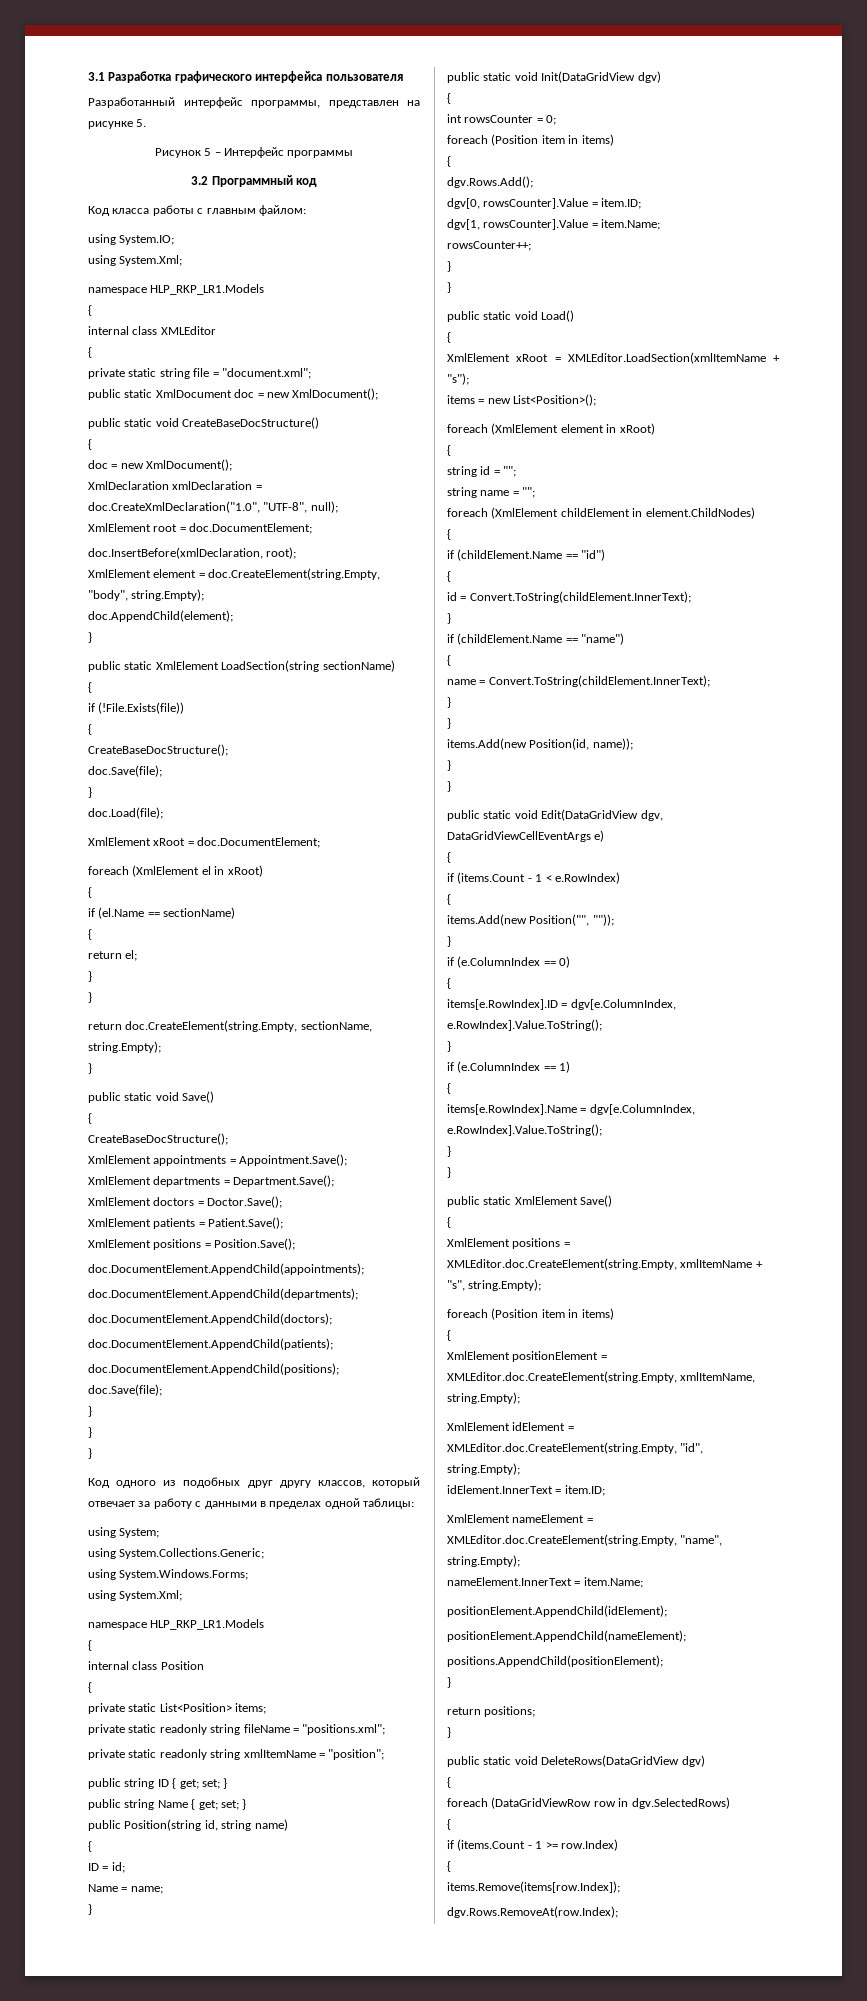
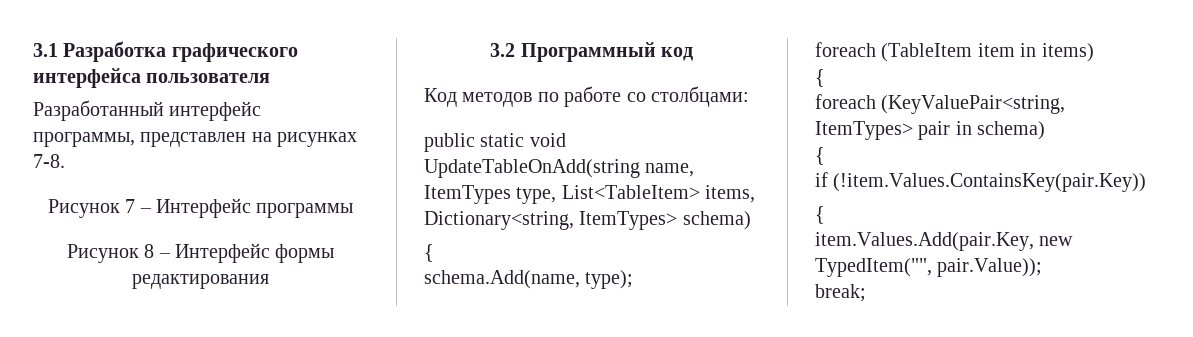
[88,119,147,129] [154,148,212,158] рисунке 5. // Рисунок 5 -> [277,132,358,147] [33,154,65,168] [47,199,136,218] рисунках 7-8. // Рисунок 7
[191,175,317,187] [88,205,306,216] [88,234,175,245] [88,255,183,266] [88,284,265,295] [88,305,92,316] [88,326,216,335] [88,347,92,358] [88,368,311,379] [88,388,379,400] [88,417,320,429] [88,439,92,450] [88,459,233,471] [88,481,262,490] [88,501,338,513] [88,523,313,534] [88,547,297,559] [88,568,381,580] [88,589,205,601] [88,610,233,622] [88,632,92,643] [88,660,395,672] [88,682,92,693] [88,702,185,714] [88,724,92,735] [88,744,228,756] [88,765,162,777] [88,787,92,798] [88,807,163,819] [88,837,321,848] [88,865,263,877] [88,887,92,898] [88,907,236,919] [88,929,92,940] [88,950,138,961] [88,971,92,982] [88,992,92,1003] [88,1020,372,1032] [88,1041,161,1053] [88,1063,92,1074] [88,1091,215,1103] [88,1113,92,1124] [88,1133,228,1145] [88,1154,348,1166] [88,1175,335,1187] [88,1196,283,1208] [88,1217,284,1229] [88,1238,296,1250] [88,1263,364,1275] [88,1288,358,1300] [88,1313,332,1325] [88,1338,333,1350] [88,1363,339,1375] [88,1384,162,1396] [88,1406,92,1417] [88,1427,92,1438] [88,1448,92,1459] [88,1477,420,1488] [88,1498,414,1509] [88,1527,160,1538] [88,1548,265,1559] [88,1569,249,1580] [88,1590,183,1601] [88,1619,265,1630] [88,1640,92,1651] [88,1661,204,1670] [88,1682,92,1693] [88,1703,267,1714] [88,1724,386,1735] [88,1749,385,1760] [88,1778,228,1789] [88,1799,247,1810] [88,1819,288,1831] [88,1841,92,1852] [88,1862,125,1873] [88,1884,163,1894] [88,1904,92,1915] [447,71,661,83] [447,93,451,104] [447,114,557,125] [447,134,614,146] [447,156,451,167] [447,176,533,188] [447,198,642,209] [447,219,661,230] [447,241,531,251] [447,261,451,272] [447,282,451,293] [447,310,575,322] [447,332,451,343] [447,352,780,364] [447,373,469,385] [447,394,597,406] [447,423,655,435] [447,445,451,456] [447,466,517,477] [447,487,536,498] [447,507,755,519] [447,529,451,540] [447,549,606,561] [447,571,451,582] [447,591,691,603] [447,613,451,624] [447,633,625,645] [447,655,451,666] [447,675,710,687] [447,697,451,708] [447,718,451,729] [447,738,633,750] [447,760,451,771] [447,781,451,792] [447,809,663,821] [447,830,605,842] [447,852,451,863] [447,872,620,884] [447,894,451,905] [447,914,614,926] [447,936,451,947] [447,956,571,968] [447,978,451,989] [447,999,676,1010] [447,1019,602,1031] [447,1041,451,1052] [447,1061,571,1073] [447,1083,451,1094] [447,1104,695,1115] [447,1124,602,1136] [447,1146,451,1157] [447,1167,451,1178] [447,1195,613,1207] [447,1217,451,1228] [447,1238,570,1249] [447,1258,763,1270] [447,1279,542,1291] [447,1308,614,1320] [447,1330,451,1341] [447,1351,607,1362] [447,1371,756,1383] [447,1392,520,1404] [447,1422,574,1431] [447,1442,704,1454] [447,1463,520,1475] [447,1485,605,1496] [447,1514,593,1523] [447,1534,723,1546] [447,1555,520,1567] [447,1577,643,1588] [447,1605,667,1617] [447,1630,686,1642] [447,1655,663,1667] [447,1677,451,1688] [447,1706,536,1717] [447,1727,451,1738] [447,1755,705,1767] [447,1777,451,1788] [447,1797,730,1809] [447,1819,451,1830] [447,1839,618,1851] [447,1861,451,1872] [447,1881,620,1893] [447,1906,618,1918] 3.2 Программный код // Код класса работы с главным файлом: // using System.IO; // using System.Xml; // namespace HLP_RKP_LR1.Models // { // internal class XMLEditor // { // private static string file = "document.xml"; // public static XmlDocument doc = new XmlDocument(); // public static void CreateBaseDocStructure() // { // doc = new XmlDocument(); // XmlDeclaration xmlDeclaration = doc.CreateXmlDeclaration("1.0", "UTF-8", null); // XmlElement root = doc.DocumentElement; // doc.InsertBefore(xmlDeclaration, root); // XmlElement element = doc.CreateElement(string.Empty, "body", string.Empty); // doc.AppendChild(element); // } // public static XmlElement LoadSection(string sectionName) // { // if (!File.Exists(file)) // { // CreateBaseDocStructure(); // doc.Save(file); // } // doc.Load(file); // XmlElement xRoot = doc.DocumentElement; // foreach (XmlElement el in xRoot) // { // if (el.Name == sectionName) // { // return el; // } // } // return doc.CreateElement(string.Empty, sectionName, string.Empty); // } // public static void Save() // { // CreateBaseDocStructure(); // XmlElement appointments = Appointment.Save(); // XmlElement departments = Department.Save(); // XmlElement doctors = Doctor.Save(); // XmlElement patients = Patient.Save(); // XmlElement positions = Position.Save(); // doc.DocumentElement.AppendChild(appointments); // doc.DocumentElement.AppendChild(departments); // doc.DocumentElement.AppendChild(doctors); // doc.DocumentElement.AppendChild(patients); // doc.DocumentElement.AppendChild(positions); // doc.Save(file); // } // } // } // Код одного из подобных друг другу классов, который отвечает за работу с данными в пределах одной таблицы: // using System; // using System.Collections.Generic; // using System.Windows.Forms; // using System.Xml; // namespace HLP_RKP_LR1.Models // { // internal class Position // { // private static List<Position> items; // private static readonly string fileName = "positions.xml"; // private static readonly string xmlItemName = "position"; // public string ID { get; set; } // public string Name { get; set; } // public Position(string id, string name) // { // ID = id; // Name = name; // } // public static void Init(DataGridView dgv) // { // int rowsCounter = 0; // foreach (Position item in items) // { // dgv.Rows.Add(); // dgv[0, rowsCounter].Value = item.ID; // dgv[1, rowsCounter].Value = item.Name; // rowsCounter++; // } // } // public static void Load() // { // XmlElement xRoot = XMLEditor.LoadSection(xmlItemName + "s"); // items = new List<Position>(); // foreach (XmlElement element in xRoot) // { // string id = ""; // string name = ""; // foreach (XmlElement childElement in element.ChildNodes) // { // if (childElement.Name == "id") // { // id = Convert.ToString(childElement.InnerText); // } // if (childElement.Name == "name") // { // name = Convert.ToString(childElement.InnerText); // } // } // items.Add(new Position(id, name)); // } // } // public static void Edit(DataGridView dgv, DataGridViewCellEventArgs e) // { // if (items.Count - 1 < e.RowIndex) // { // items.Add(new Position("", "")); // } // if (e.ColumnIndex == 0) // { // items[e.RowIndex].ID = dgv[e.ColumnIndex, e.RowIndex].Value.ToString(); // } // if (e.ColumnIndex == 1) // { // items[e.RowIndex].Name = dgv[e.ColumnIndex, e.RowIndex].Value.ToString(); // } // } // public static XmlElement Save() // { // XmlElement positions = XMLEditor.doc.CreateElement(string.Empty, xmlItemName + "s", string.Empty); // foreach (Position item in items) // { // XmlElement positionElement = XMLEditor.doc.CreateElement(string.Empty, xmlItemName, string.Empty); // XmlElement idElement = XMLEditor.doc.CreateElement(string.Empty, "id", string.Empty); // idElement.InnerText = item.ID; // XmlElement nameElement = XMLEditor.doc.CreateElement(string.Empty, "name", string.Empty); // nameElement.InnerText = item.Name; // positionElement.AppendChild(idElement); // positionElement.AppendChild(nameElement); // positions.AppendChild(positionElement); // } // return positions; // } // public static void DeleteRows(DataGridView dgv) // { // foreach (DataGridViewRow row in dgv.SelectedRows) // { // if (items.Count - 1 >= row.Index) // { // items.Remove(items[row.Index]); // dgv.Rows.RemoveAt(row.Index); -> [66,243,335,263] [132,274,269,289] [490,42,693,62] [424,86,749,107] [424,133,566,152] [424,159,695,178] [424,185,756,204] [424,211,751,230] [424,244,434,262] [424,270,634,289] [815,42,1094,62] [815,69,825,87] [815,94,1066,114] [815,121,1046,140] [815,147,825,165] [815,172,1147,192] [815,206,825,224] [815,232,1074,251] [815,258,1043,277] [815,284,866,302] Рисунок 8 – Интерфейс формы редактирования // 3.2 Программный код // Код методов по работе со столбцами: // public static void UpdateTableOnAdd(string name, ItemTypes type, List<TableItem> items, Dictionary<string, ItemTypes> schema) // { // schema.Add(name, type); // foreach (TableItem item in items) // { // foreach (KeyValuePair<string, ItemTypes> pair in schema) // { // if (!item.Values.ContainsKey(pair.Key)) // { // item.Values.Add(pair.Key, new TypedItem("", pair.Value)); // break;

